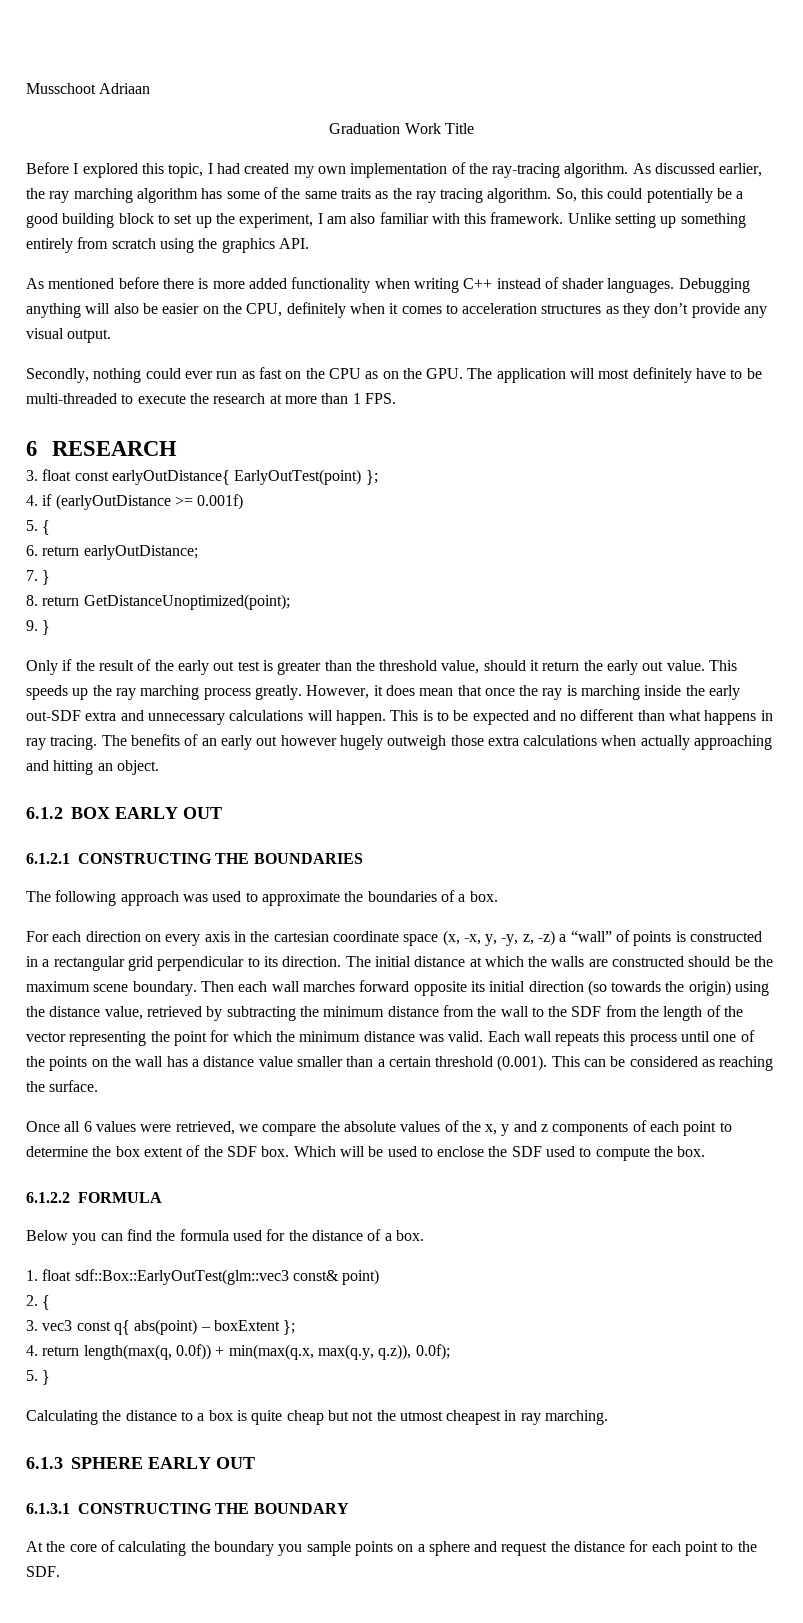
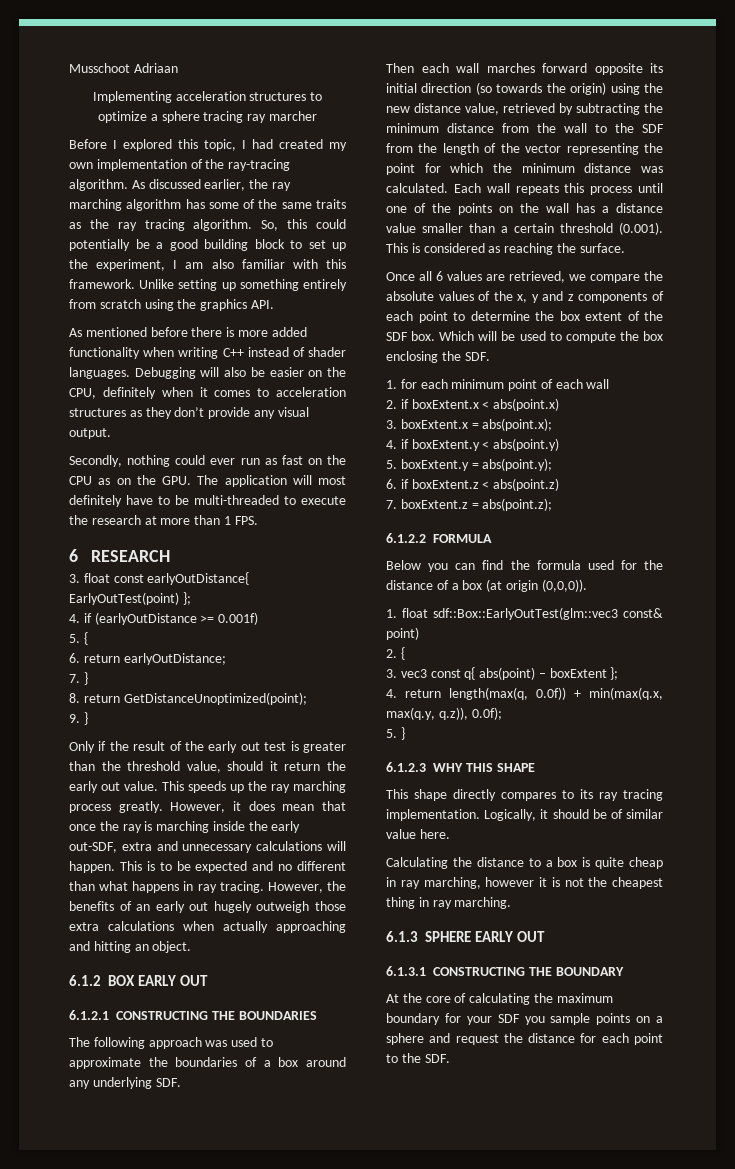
[329,123,474,134] Graduation Work Title -> [92,91,323,103] [98,111,317,123] Implementing acceleration structures to optimize a sphere tracing ray marcher
[26,303,81,318] anything -> (196, 373) none
[26,710,81,721] out-SDF -> [69,842,117,853] out-SDF,
[101,735,127,746] The -> [267,881,346,893] However, the
[280,735,337,746] however -> (209, 906) none
[469,891,498,902] [26,930,763,946] [26,956,774,971] [26,981,197,996] box. // For each direction on every axis in the cartesian coordinate space (x, -x, y, -y, z, -z) a “wall” of points is constructed in a rectangular grid perpendicular to its direction. The initial distance at which the walls are constructed should be the maximum scene boundary. -> [278,1057,346,1067] [69,1077,181,1089] box around any underlying SDF. //
(45, 1011) none -> [386,106,410,113] new
[448,1031,484,1042] valid. -> [386,183,448,193] calculated.
[584,1056,626,1067] can be -> [411,243,420,253] is
[140,1124,172,1132] were -> [486,274,505,281] are
[437,1146,706,1161] enclose the SDF used to compute the box. -> [565,331,663,343] [386,351,490,363] [386,379,610,391] [386,398,560,411] [386,418,553,431] [386,438,560,451] [386,458,553,471] [386,478,560,491] [386,498,553,511] compute the box enclosing the SDF. // 1. for each minimum point of each wall // 2. if boxExtent.x < abs(point.x) // 3. boxExtent.x = abs(point.x); // 4. if boxExtent.y < abs(point.y) // 5. boxExtent.y = abs(point.y); // 6. if boxExtent.z < abs(point.z) // 7. boxExtent.z = abs(point.z);
[395,1230,424,1241] box. -> [462,579,587,592] box (at origin (0,0,0)).
(51, 1377) none -> [386,762,535,772] [386,789,663,801] [386,809,663,821] [386,829,450,839] // 6.1.2.3 WHY THIS SHAPE // This shape directly compares to its ray tracing implementation. Logically, it should be of similar value here.
[327,1410,502,1425] but not the utmost cheapest -> [386,877,663,889] [386,897,415,909] in ray marching, however it is not the cheapest thing
[213,1541,274,1556] boundary -> [556,993,613,1003] [386,1013,520,1025] maximum boundary for your SDF

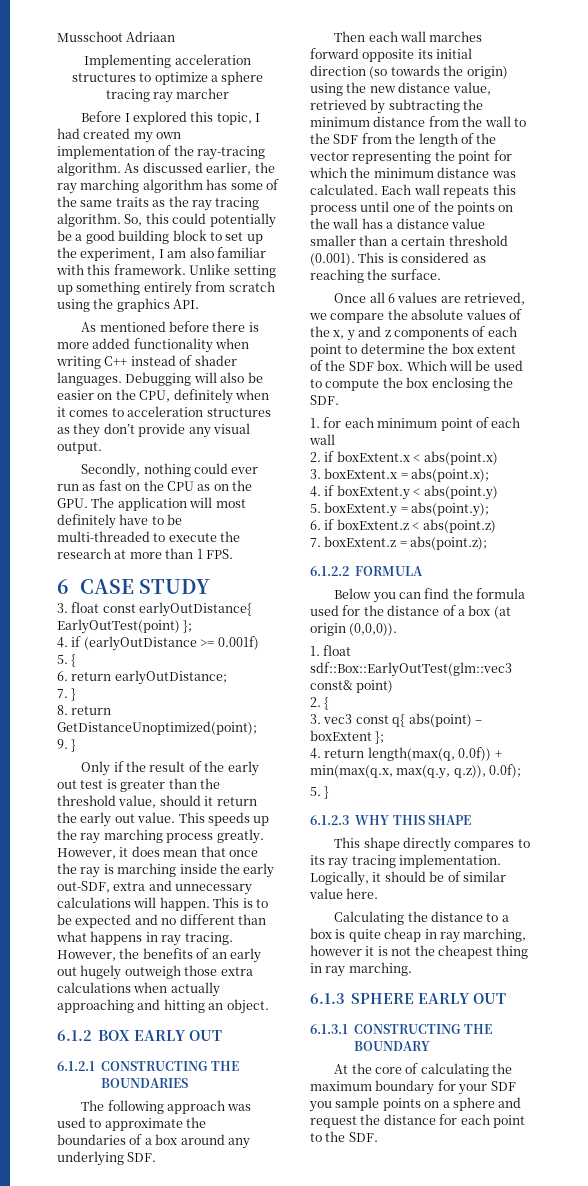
[90,550,170,562] RESEARCH -> [79,579,210,594] CASE STUDY

